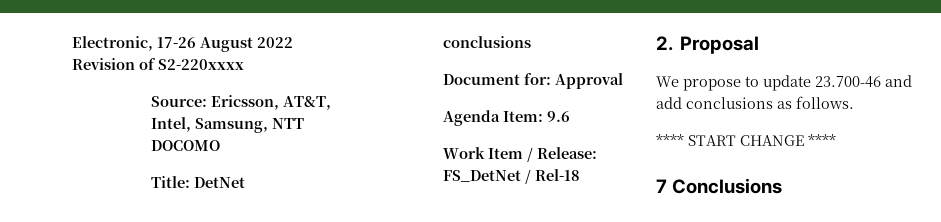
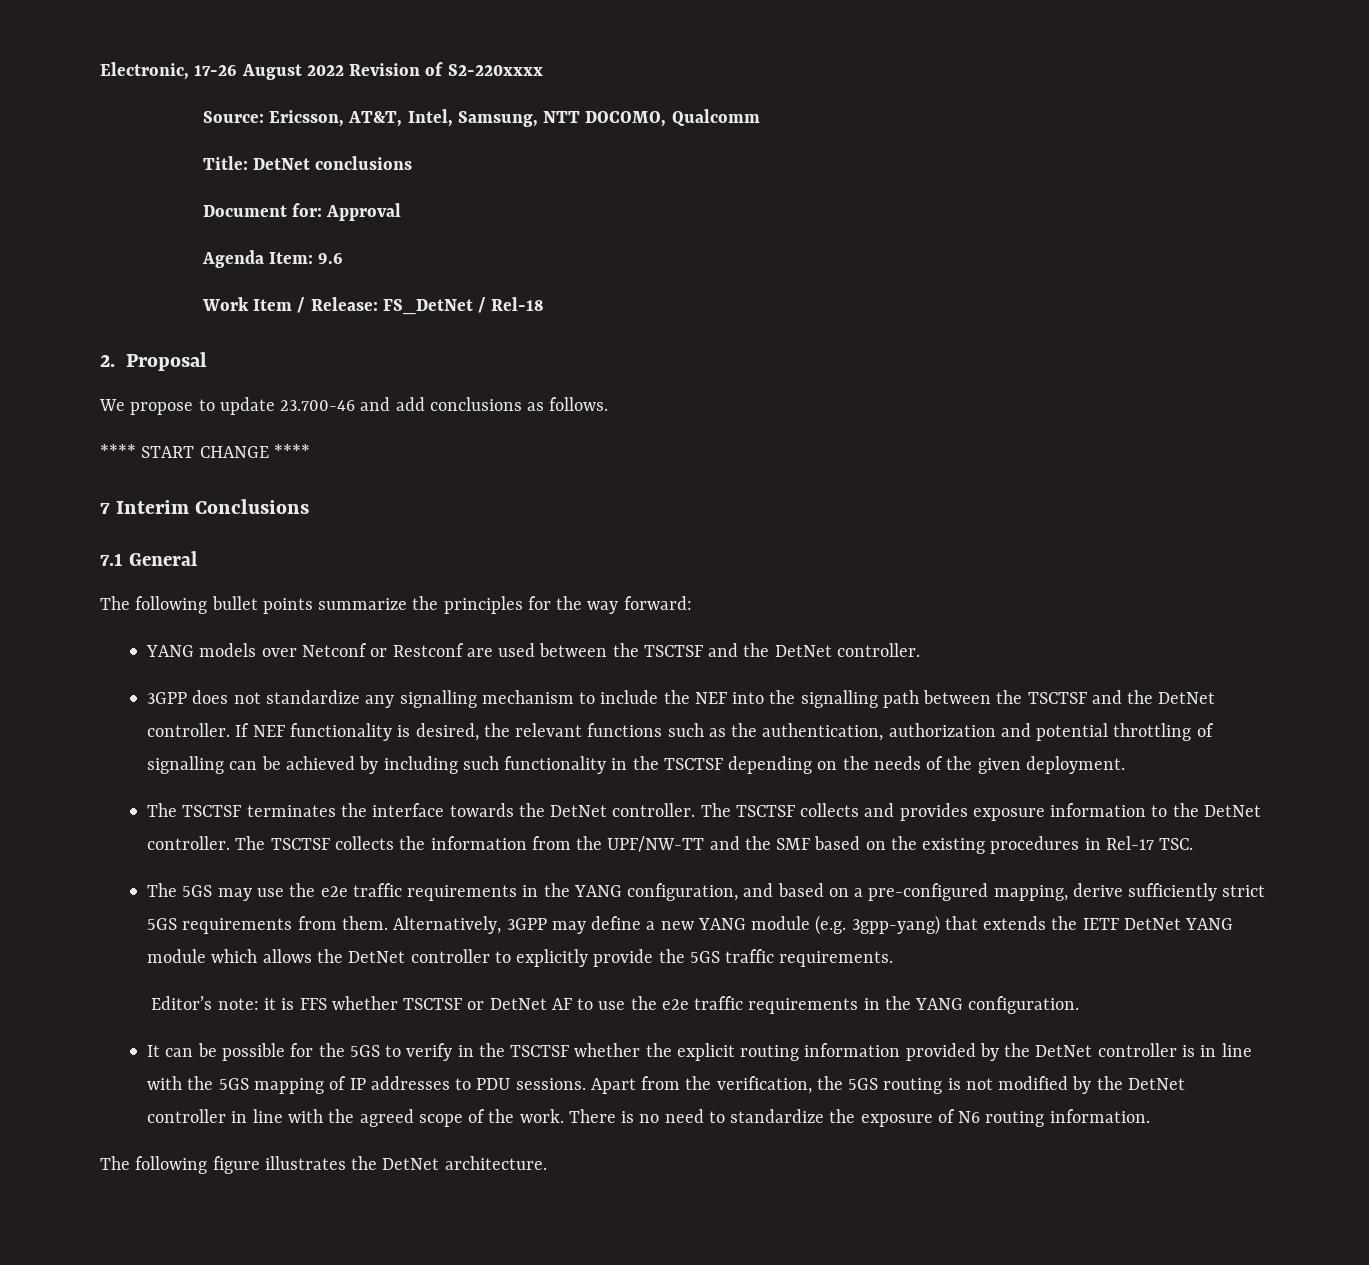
[151,140,221,151] DOCOMO -> [585,109,760,127] DOCOMO, Qualcomm
(667, 186) none -> [116,500,190,514] Interim
(783, 186) none -> [100,551,197,566] [100,596,692,614] [146,643,920,657] [147,690,1216,708] [147,723,1214,741] [147,756,1125,774] [147,803,1261,821] [147,836,1194,854] [147,883,1266,901] [147,915,1234,935] [147,949,894,967] [151,996,1080,1014] [147,1043,1252,1061] [147,1076,1186,1094] [147,1109,1150,1127] [100,1156,547,1174] // 7.1 General // The following bullet points summarize the principles for the way forward: // YANG models over Netconf or Restconf are used between the TSCTSF and the DetNet controller. // 3GPP does not standardize any signalling mechanism to include the NEF into the signalling path between the TSCTSF and the DetNet controller. If NEF functionality is desired, the relevant functions such as the authentication, authorization and potential throttling of signalling can be achieved by including such functionality in the TSCTSF depending on the needs of the given deployment. // The TSCTSF terminates the interface towards the DetNet controller. The TSCTSF collects and provides exposure information to the DetNet controller. The TSCTSF collects the information from the UPF/NW-TT and the SMF based on the existing procedures in Rel-17 TSC. // The 5GS may use the e2e traffic requirements in the YANG configuration, and based on a pre-configured mapping, derive sufficiently strict 5GS requirements from them. Alternatively, 3GPP may define a new YANG module (e.g. 3gpp-yang) that extends the IETF DetNet YANG module which allows the DetNet controller to explicitly provide the 5GS traffic requirements. // Editor’s note: it is FFS whether TSCTSF or DetNet AF to use the e2e traffic requirements in the YANG configuration. // It can be possible for the 5GS to verify in the TSCTSF whether the explicit routing information provided by the DetNet controller is in line with the 5GS mapping of IP addresses to PDU sessions. Apart from the verification, the 5GS routing is not modified by the DetNet controller in line with the agreed scope of the work. There is no need to standardize the exposure of N6 routing information. // The following figure illustrates the DetNet architecture.

